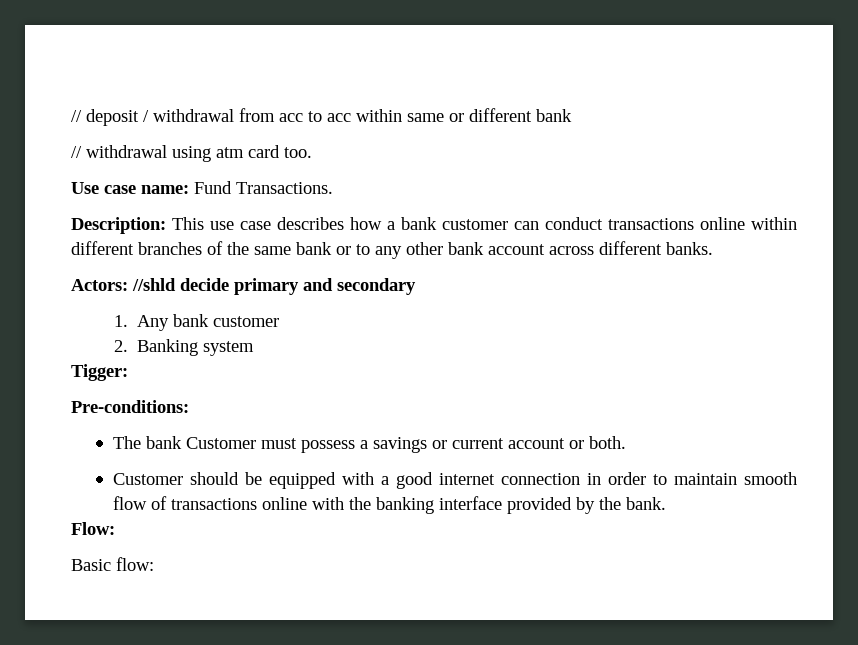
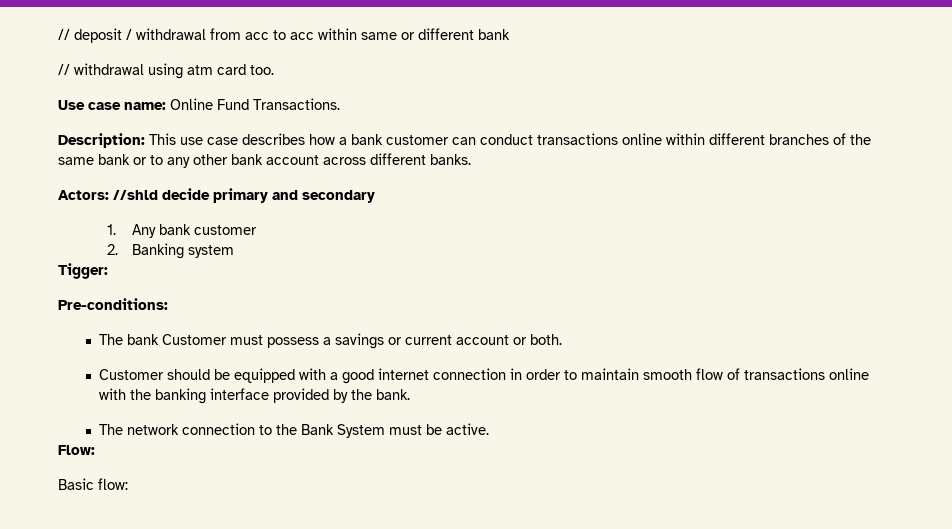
(189, 189) none -> [170,98,213,110] Online
(666, 503) none -> [98,423,489,438] // The network connection to the Bank System must be active.

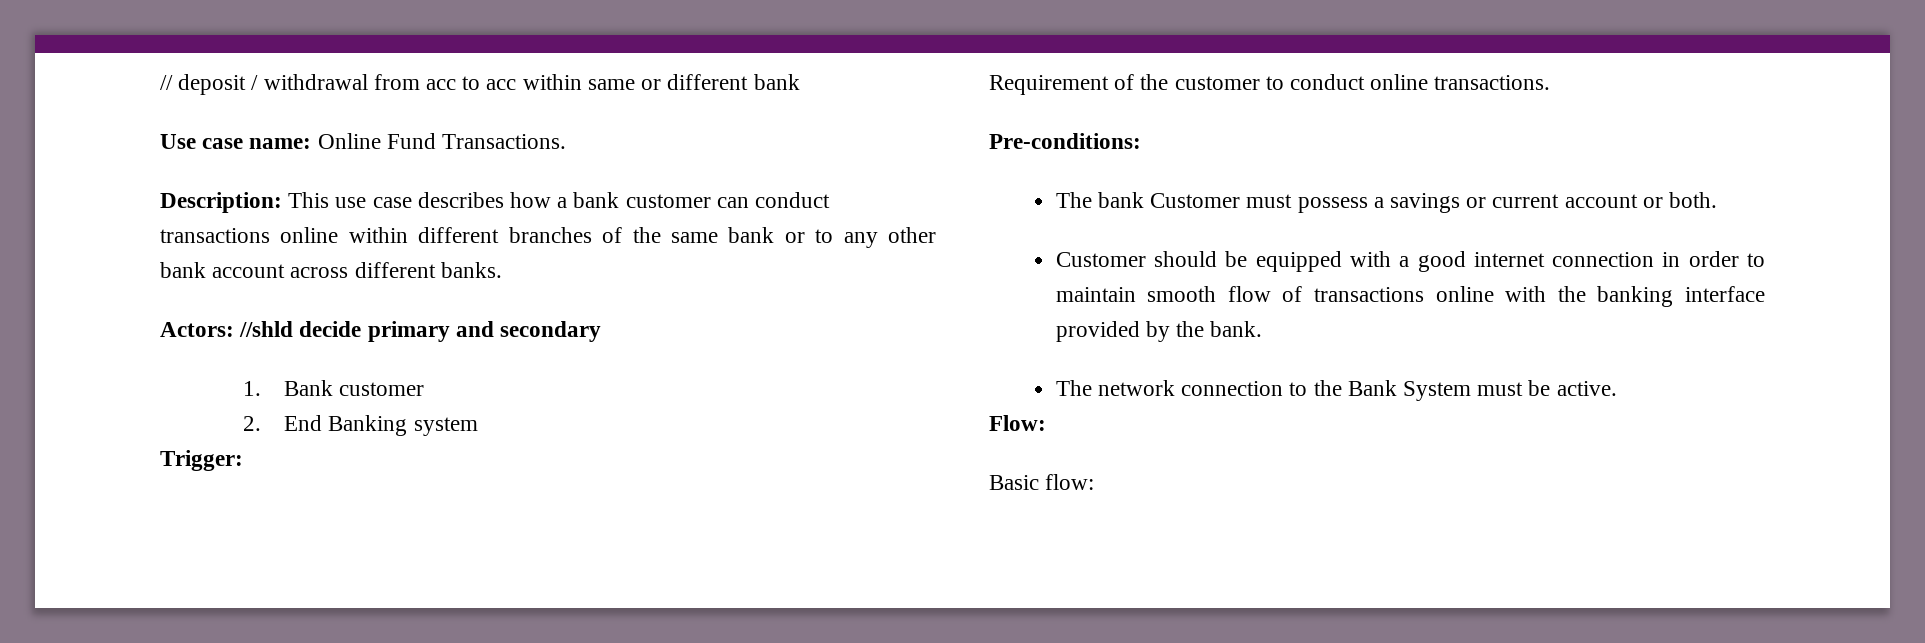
[58,63,274,79] // // withdrawal using atm card too. -> (800, 82) none
[131,224,191,238] Any bank -> [284,380,334,396] Bank
(119, 249) none -> [284,415,323,431] End
[58,263,108,279] Tigger: -> [160,450,243,471] [989,74,1551,95] Trigger: // Requirement of the customer to conduct online transactions.

